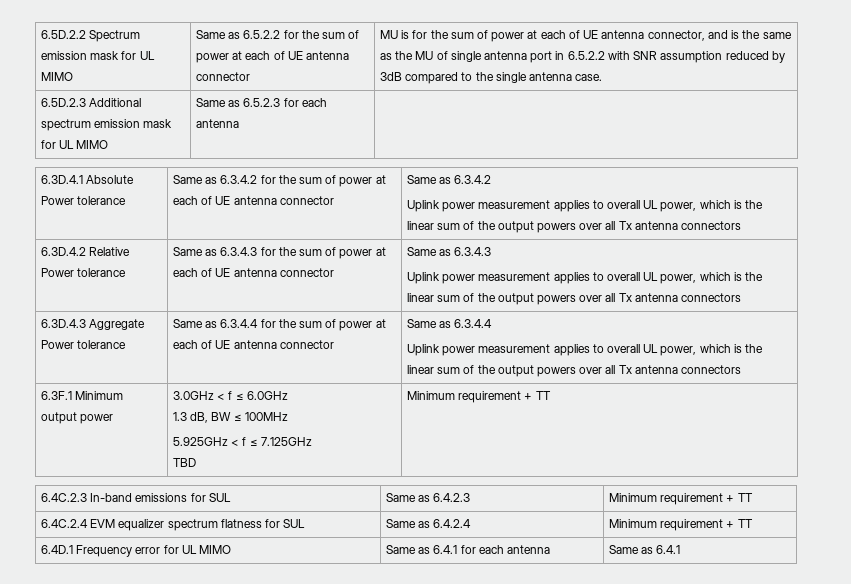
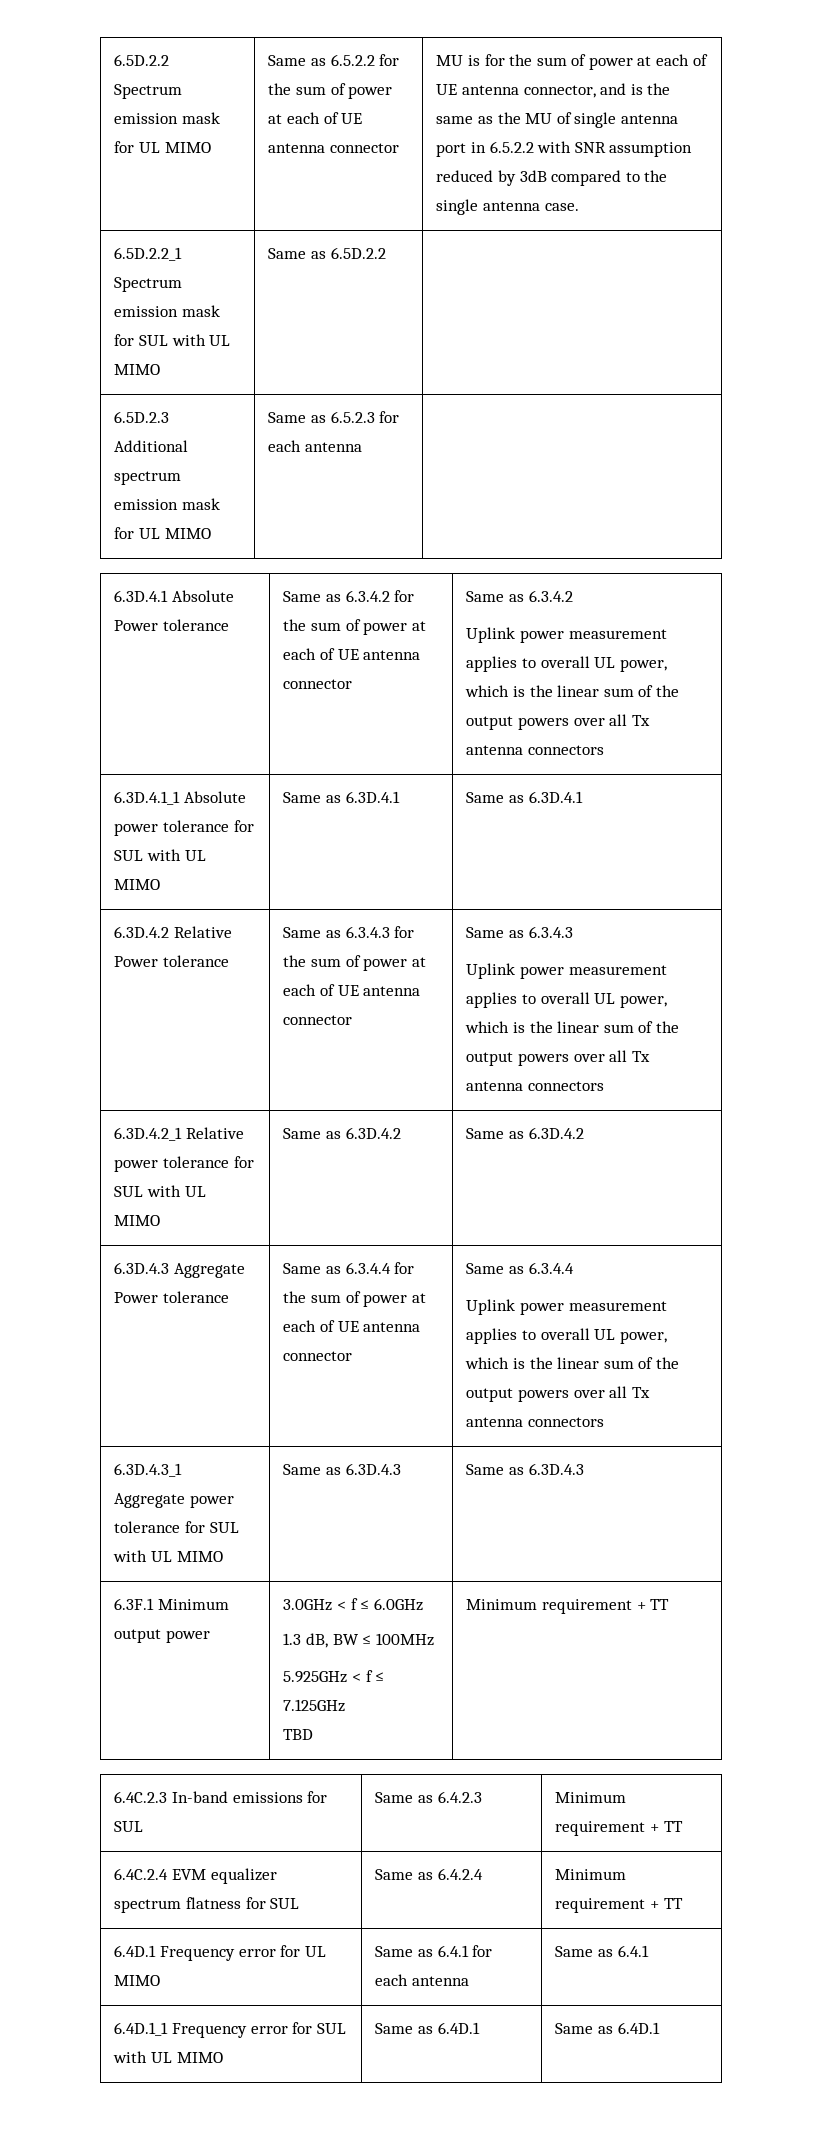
(603, 77) none -> [114,247,183,261] [114,277,183,292] [114,305,220,317] [114,334,231,346] [114,364,161,375] [268,247,386,259] // 6.5D.2.2_1 Spectrum emission mask for SUL with UL MIMO | Same as 6.5D.2.2 |
(742, 225) none -> [114,791,246,805] [114,820,254,836] [114,849,206,861] [114,879,161,890] [283,791,400,803] [466,791,583,803] // 6.3D.4.1_1 Absolute power tolerance for SUL with UL MIMO | Same as 6.3D.4.1 | Same as 6.3D.4.1
(742, 297) none -> [114,1127,244,1141] [114,1156,254,1172] [114,1185,206,1197] [114,1215,161,1226] [283,1127,401,1139] [466,1127,584,1139] // 6.3D.4.2_1 Relative power tolerance for SUL with UL MIMO | Same as 6.3D.4.2 | Same as 6.3D.4.2
(742, 369) none -> [114,1463,183,1477] [114,1493,234,1508] [114,1521,239,1533] [113,1550,223,1562] [283,1463,401,1475] [466,1463,584,1475] // 6.3D.4.3_1 Aggregate power tolerance for SUL with UL MIMO | Same as 6.3D.4.3 | Same as 6.3D.4.3
(681, 549) none -> [114,2022,346,2038] [113,2051,223,2063] [375,2022,480,2034] [555,2022,660,2034] // 6.4D.1_1 Frequency error for SUL with UL MIMO | Same as 6.4D.1 | Same as 6.4D.1

